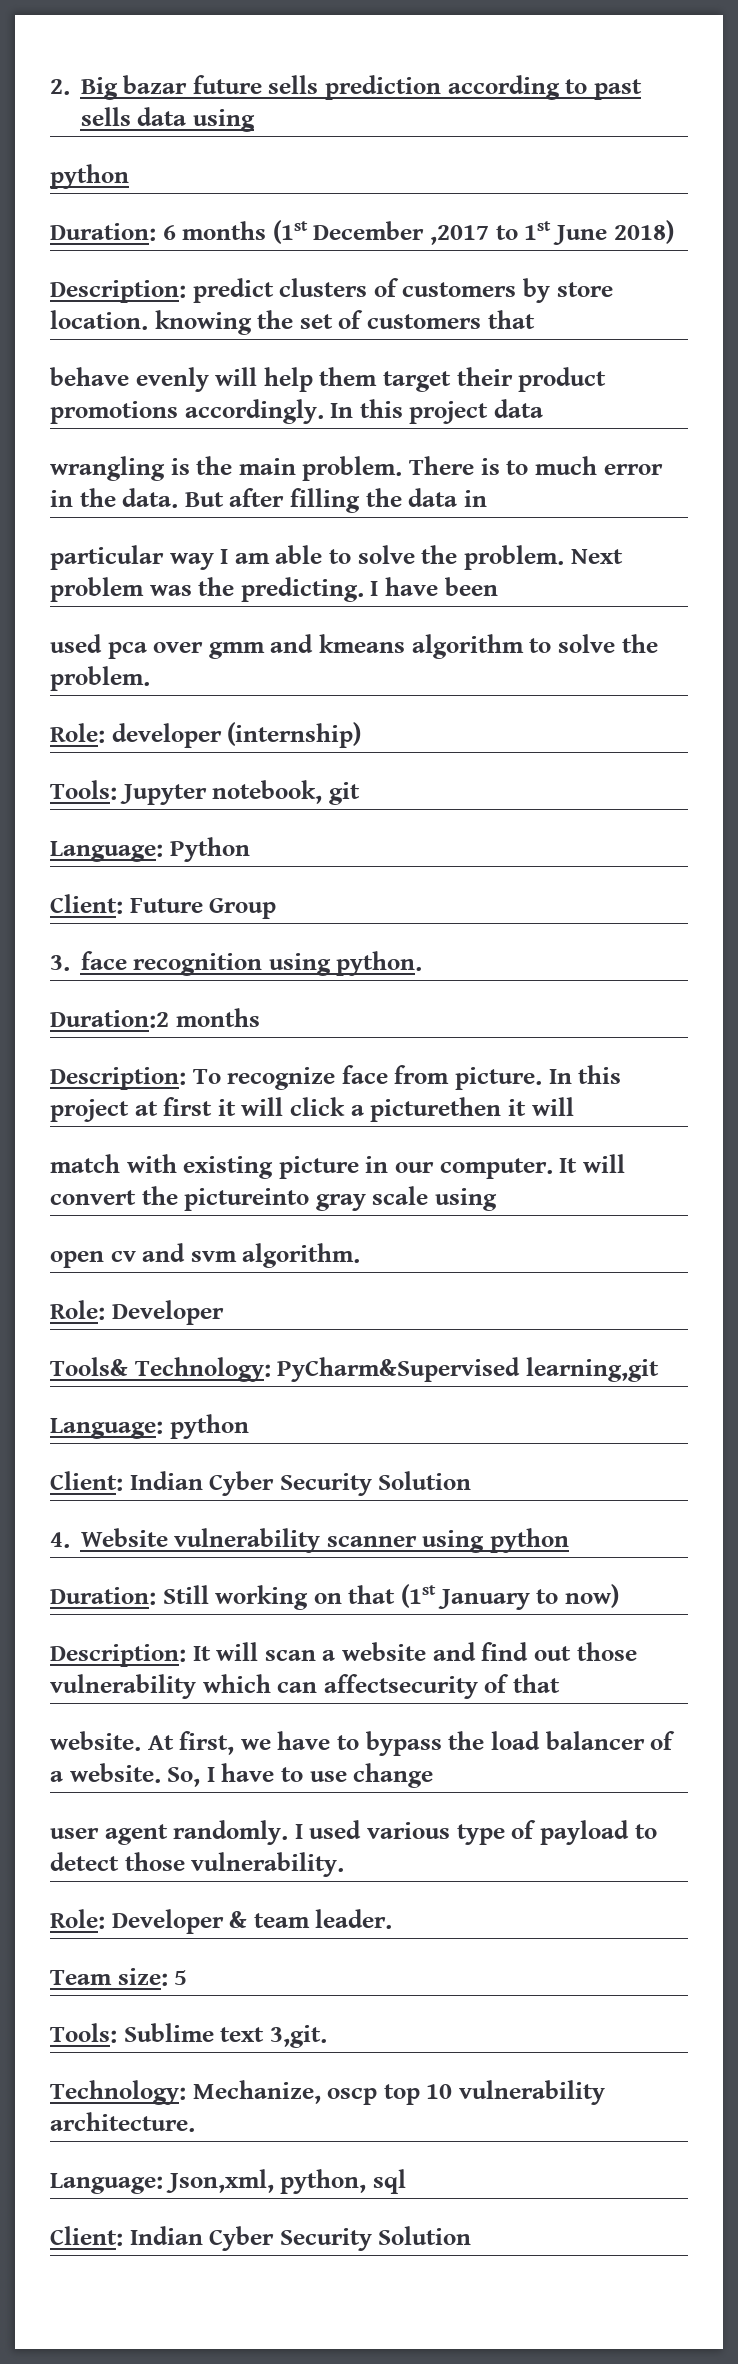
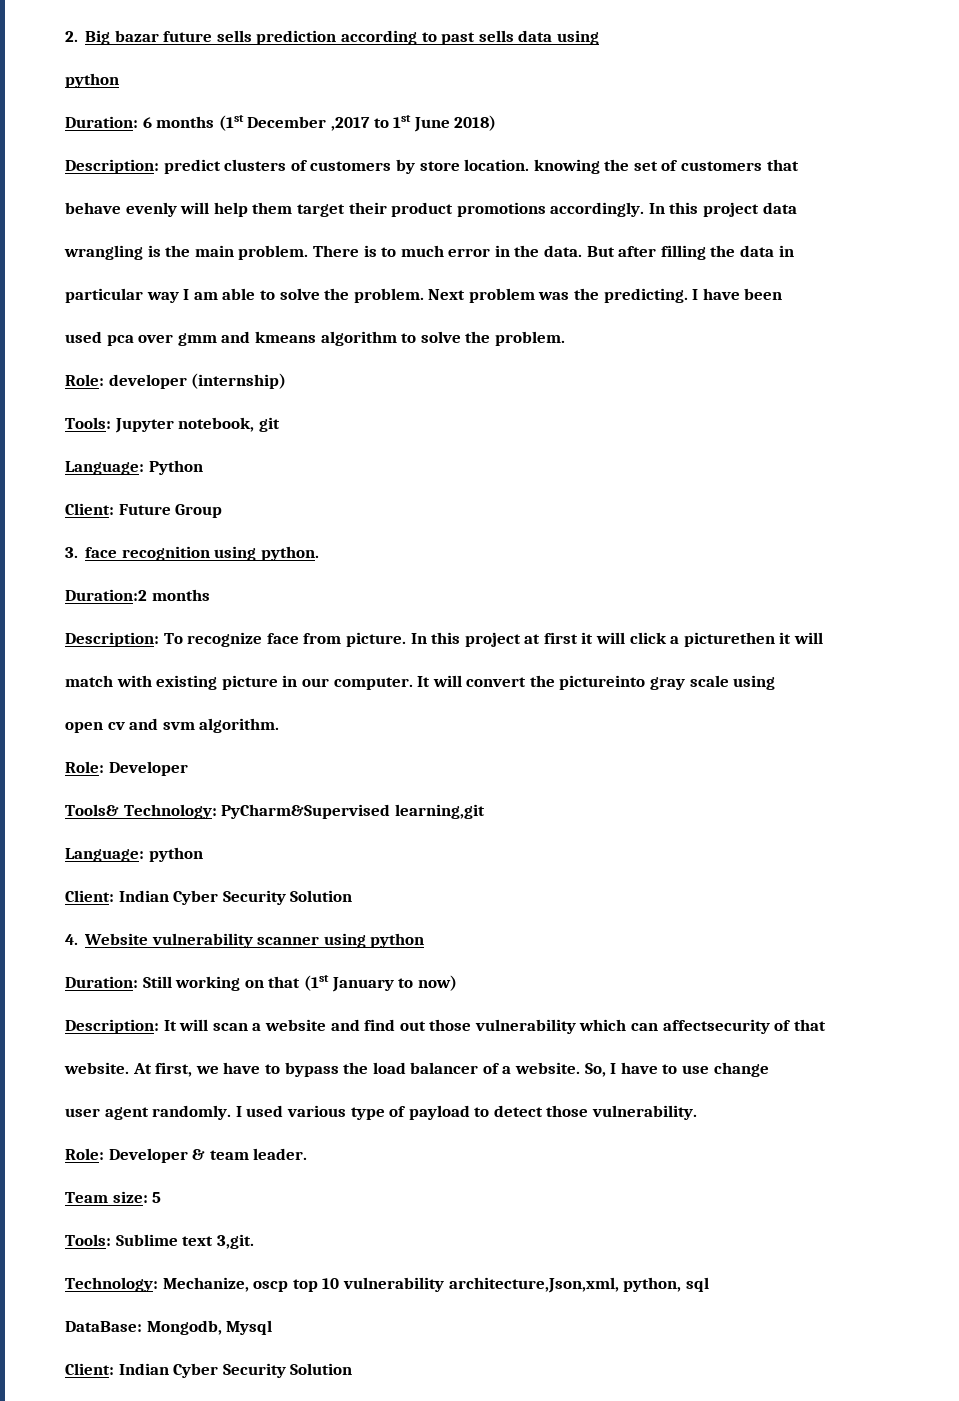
[50,2112,195,2132] [50,2169,274,2194] architecture. // Language: Json,xml, -> [448,1277,619,1293] architecture,Json,xml,
(406, 2181) none -> [65,1320,273,1335] // DataBase: Mongodb, Mysql

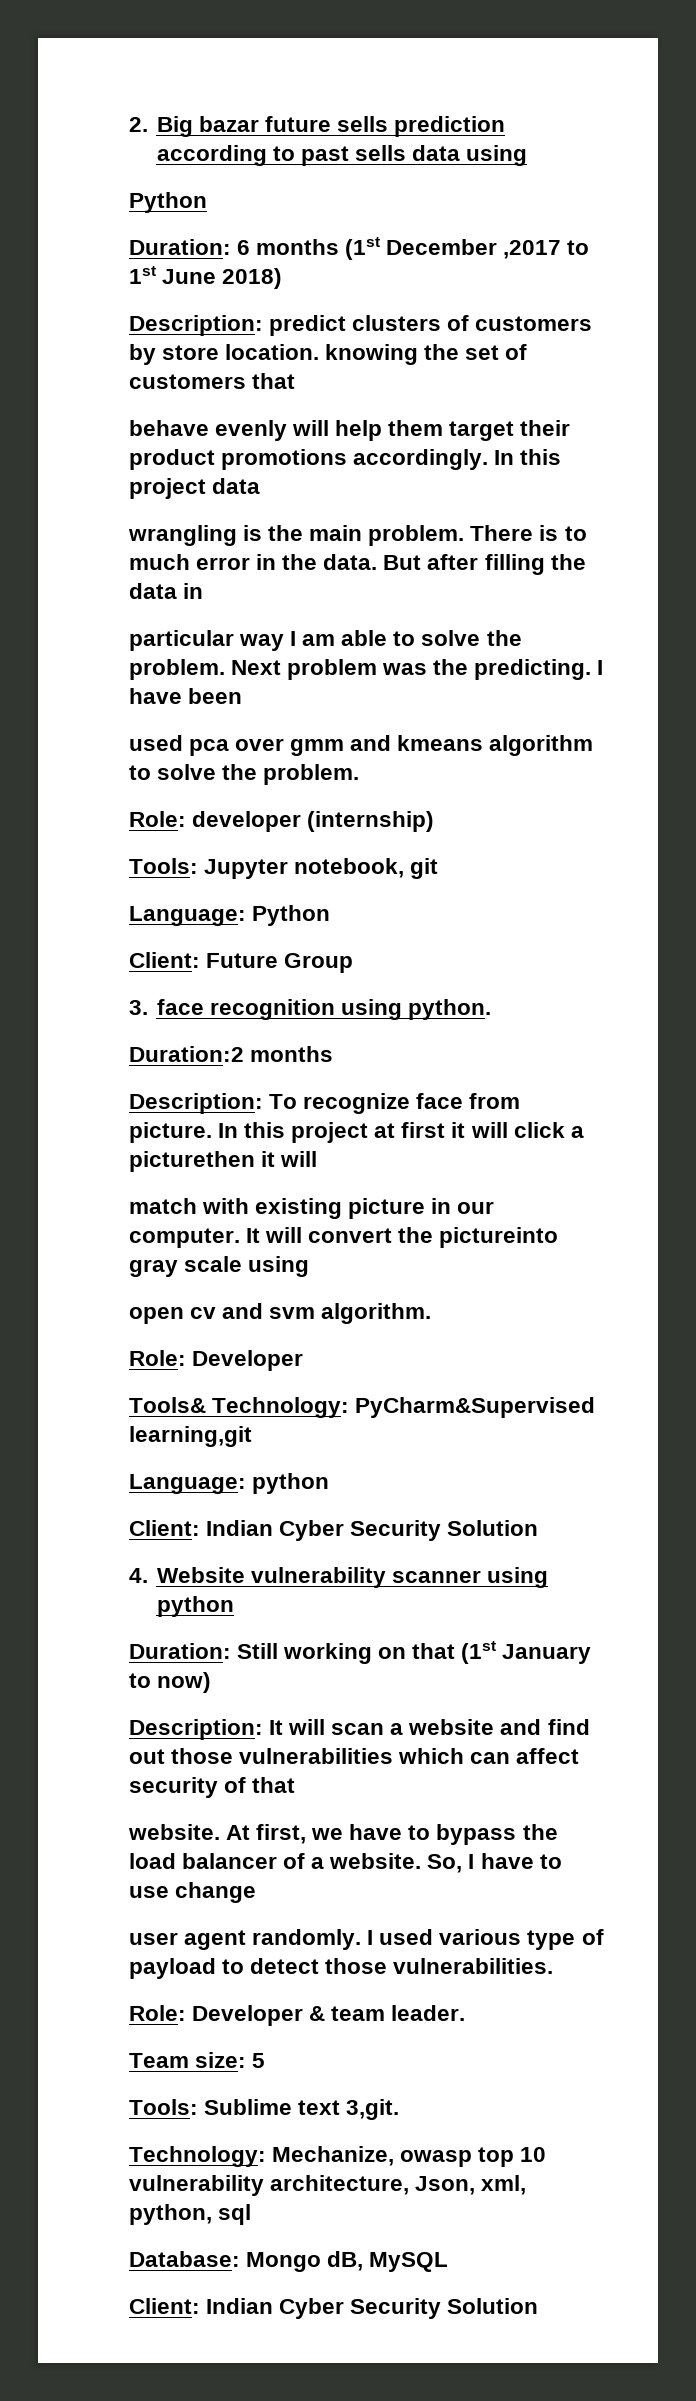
[65,73,119,88] python -> [129,192,207,213] Python
[474,1019,576,1034] vulnerability -> [239,1748,394,1764] vulnerabilities
[662,1019,770,1034] affectsecurity -> [516,1748,580,1764] [129,1777,218,1798] affect security
[592,1105,698,1120] vulnerability. -> [393,1958,554,1974] vulnerabilities.
[253,1281,289,1292] oscp -> [400,2150,473,2167] owasp
[448,1277,619,1293] architecture,Json,xml, -> [270,2175,527,2195] architecture, Json, xml,
[65,1320,273,1335] DataBase: Mongodb, Mysql -> [129,2251,449,2272] Database: Mongo dB, MySQL

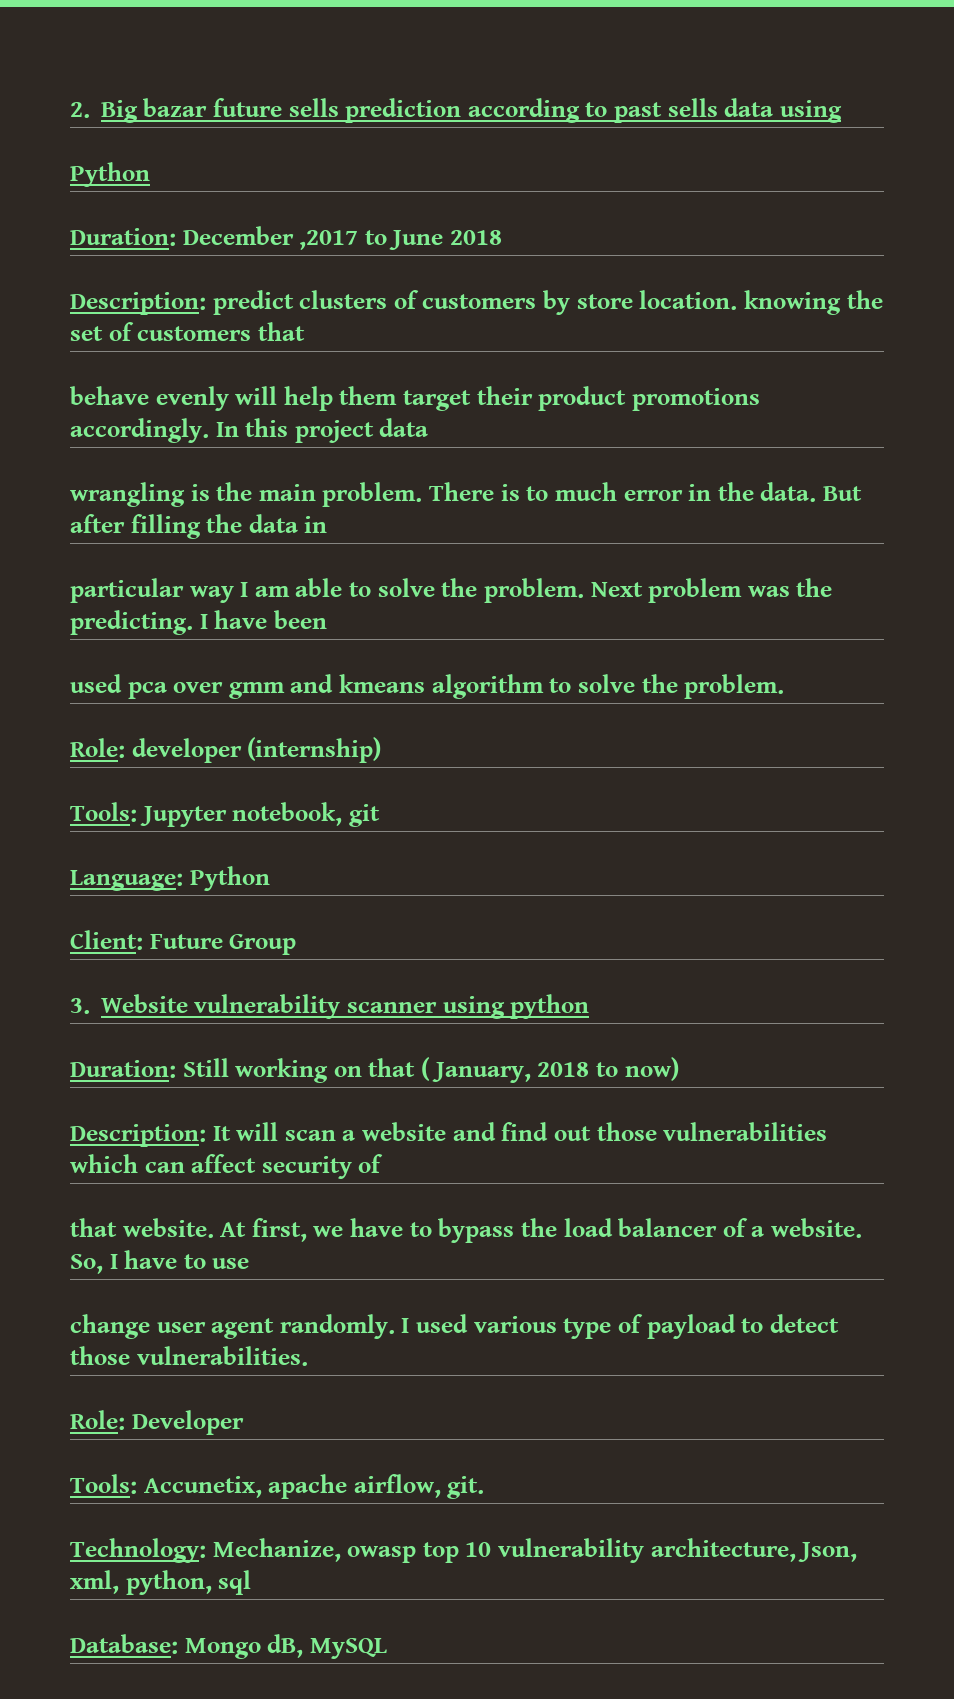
[237,237,590,260] [129,266,283,289] 6 months (1st December ,2017 to 1st June 2018) -> [182,226,503,250] December ,2017 to June 2018
[156,999,491,1020] [129,1046,334,1062] [129,1093,521,1114] [129,1122,584,1143] [129,1151,318,1172] [129,1198,495,1219] [129,1227,559,1248] [129,1256,310,1277] [129,1303,432,1324] [129,1350,304,1371] [129,1397,596,1418] [129,1426,252,1447] [129,1473,330,1494] [129,1520,539,1541] [129,1568,148,1583] face recognition using python. // Duration:2 months // Description: To recognize face from picture. In this project at first it will click a picturethen it will // match with existing picture in our computer. It will convert the pictureinto gray scale using // open cv and svm algorithm. // Role: Developer // Tools& Technology: PyCharm&Supervised learning,git // Language: python // Client: Indian Cyber Security Solution // 4. -> (90, 1006) none
[461,1641,592,1664] (1st January -> [421,1057,590,1083] ( January, 2018
[252,1777,296,1793] that // -> [70,1218,117,1237] // that
(169, 1892) none -> (250, 1263) //
(257, 1892) // -> (150, 1326) none
[309,2005,466,2021] [129,2052,266,2068] [129,2099,400,2120] & team leader. // Team size: 5 // Tools: Sublime text 3,git. -> [70,1474,485,1499] // Tools: Accunetix, apache airflow, git.
[129,2298,539,2319] // Client: Indian Cyber Security Solution -> (387, 1648) none

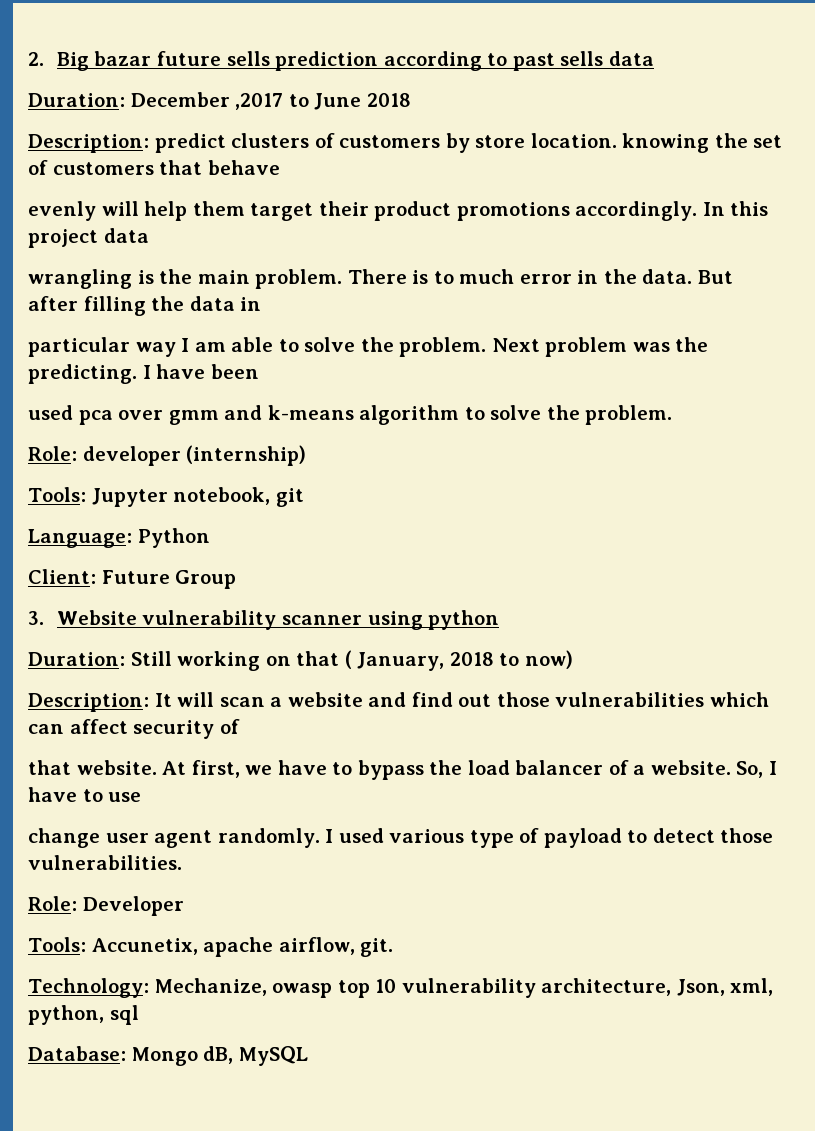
[779,100,842,123] [70,162,150,187] using // Python -> (654, 58) none
[70,386,149,405] // behave -> [207,160,280,175] behave //
[339,674,426,693] kmeans -> [267,405,354,420] k-means

